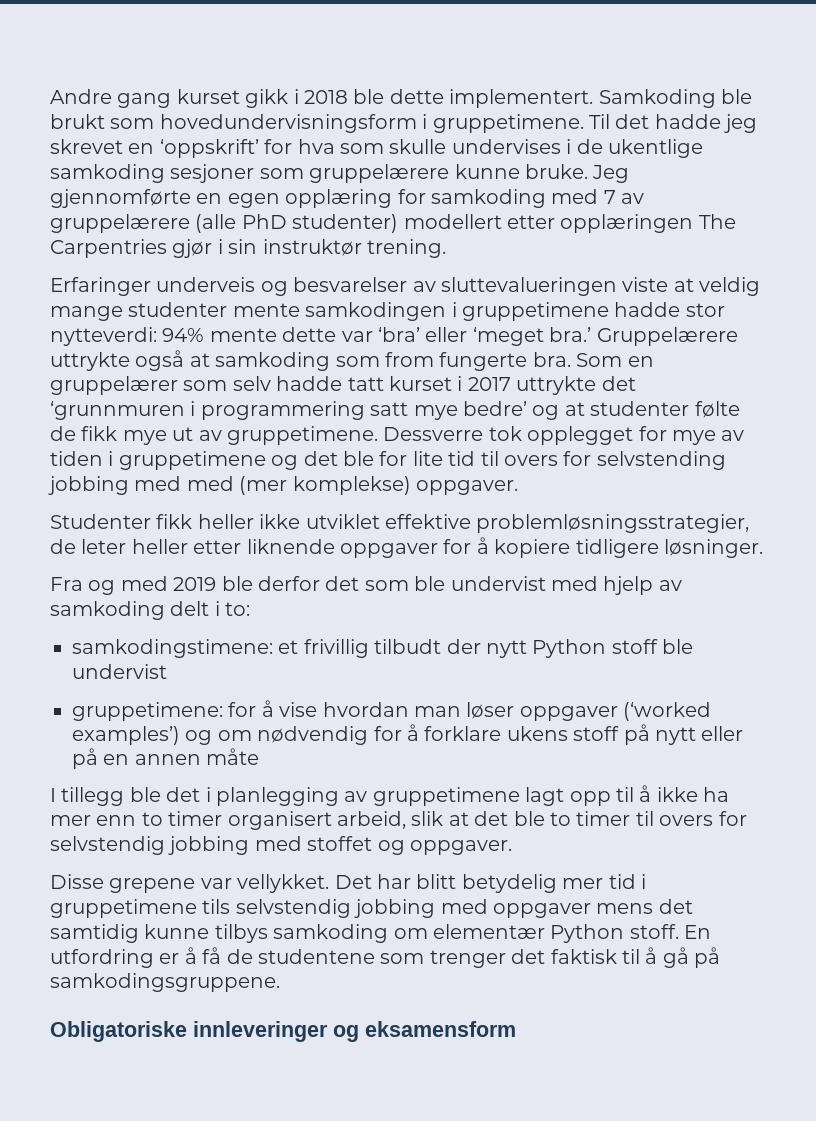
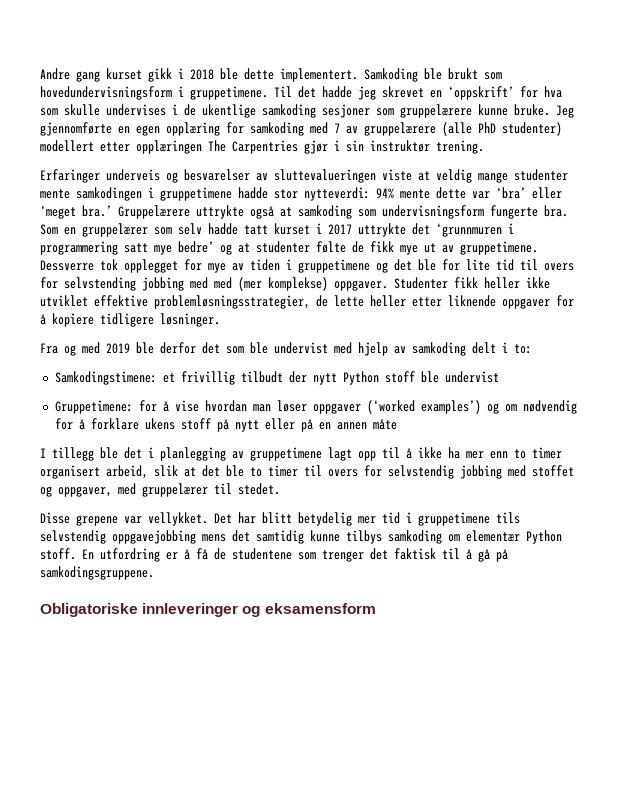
[385,352,434,367] from -> [382,205,484,219] undervisningsform
(518, 487) // -> (388, 285) none
[81,539,127,554] leter -> [334,295,364,307] lette
[72,639,273,658] samkodingstimene: -> [54,371,157,385] Samkodingstimene:
[72,702,223,721] gruppetimene: -> [54,400,133,414] Gruppetimene:
[409,840,512,855] oppgaver. -> [58,483,280,497] oppgaver, med gruppelærer til stedet.
[354,899,591,918] jobbing med oppgaver -> [112,530,196,544] oppgavejobbing

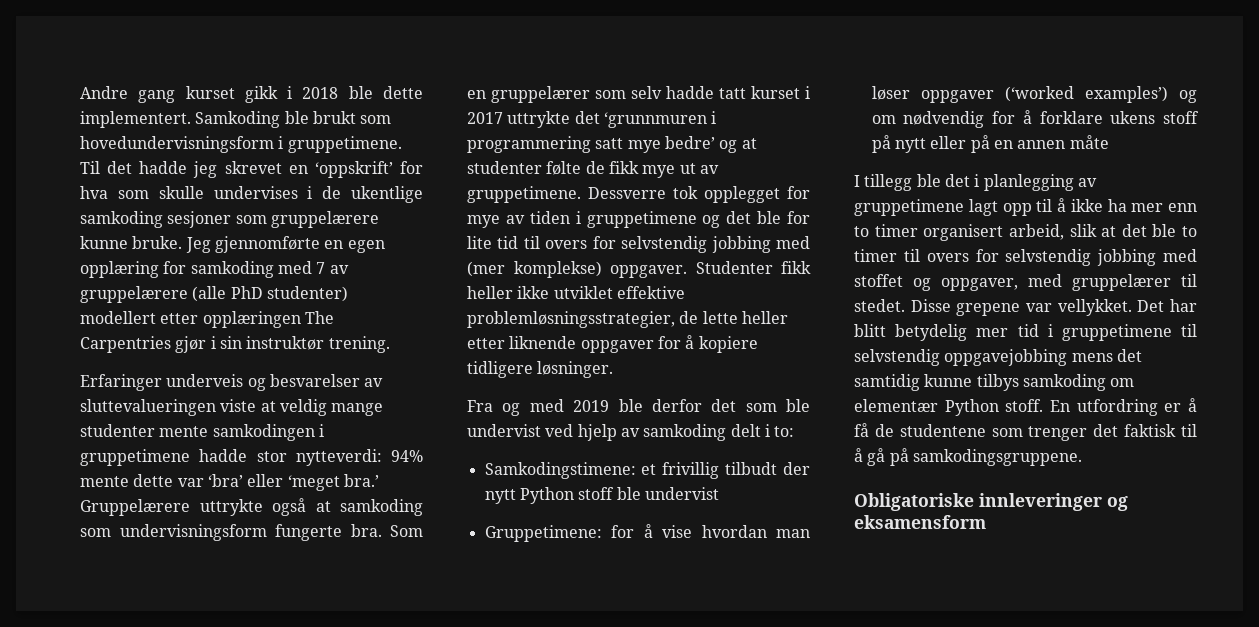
[64,277,232,291] selvstending jobbing med med -> [621,236,810,253] selvstendig jobbing med
[334,342,352,354] med -> [545,424,574,437] ved
(280, 489) // -> (905, 305) none
[496,512,520,524] tils -> [1181,324,1197,337] til

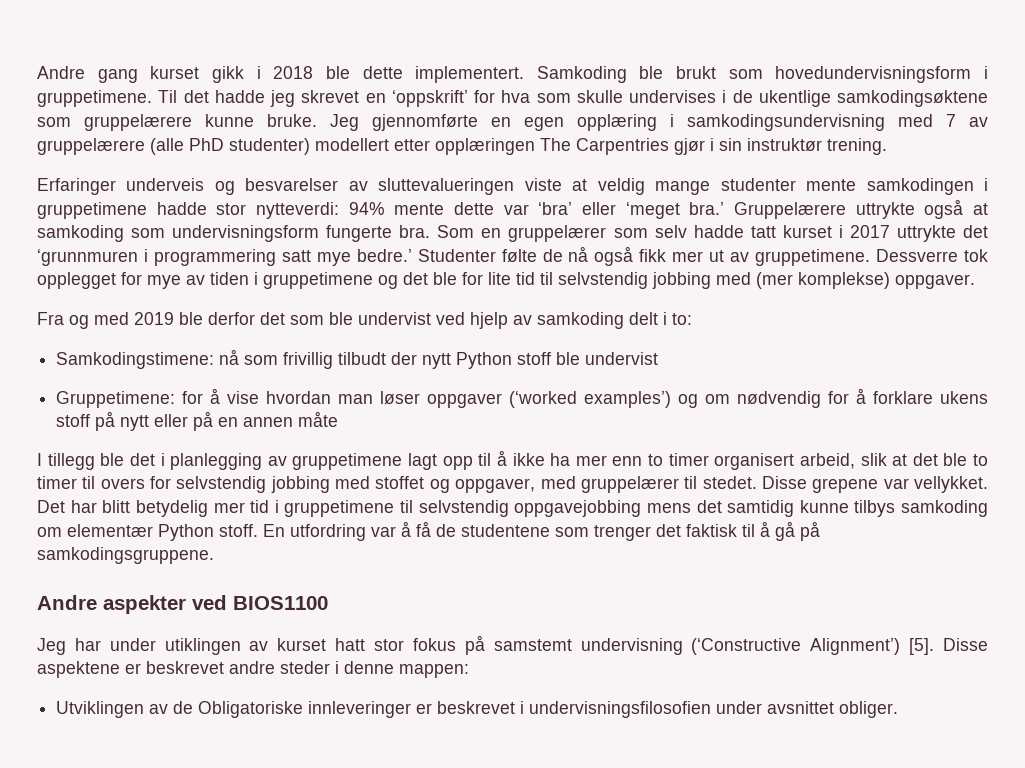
[80,211,232,228] samkoding sesjoner -> [837,90,988,107] samkodingsøktene
[163,261,274,278] for samkoding -> [670,114,885,131] i samkodingsundervisning
[664,136,757,153] [467,161,676,178] bedre’ og at studenter følte de fikk mye -> [356,246,704,266] bedre.’ Studenter følte de nå også fikk mer
[545,236,616,249] overs for -> (553, 278) none
[695,261,811,274] [467,286,685,299] [467,311,788,328] [467,335,758,353] [467,361,614,378] Studenter fikk heller ikke utviklet effektive problemløsningsstrategier, de lette heller etter liknende oppgaver for å kopiere tidligere løsninger. -> (975, 281) none
[641,464,657,475] et -> [219,349,279,365] nå som
[1164,403,1182,412] er -> [371,526,396,537] var
[854,493,1128,511] [854,515,986,529] Obligatoriske innleveringer og eksamensform -> [37,595,328,614] [37,635,989,655] [37,661,469,678] [56,701,899,718] Andre aspekter ved BIOS1100 // Jeg har under utiklingen av kurset hatt stor fokus på samstemt undervisning (‘Constructive Alignment’) [5]. Disse aspektene er beskrevet andre steder i denne mappen: // Utviklingen av de Obligatoriske innleveringer er beskrevet i undervisningsfilosofien under avsnittet obliger.

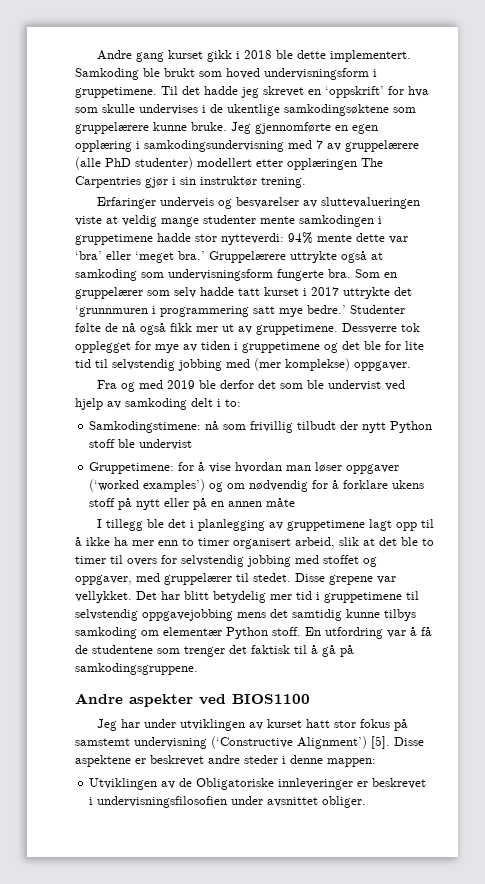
[775,66,972,83] hovedundervisningsform -> [226,68,369,80] hoved undervisningsform
[164,638,241,655] utiklingen -> [179,719,245,731] utviklingen

